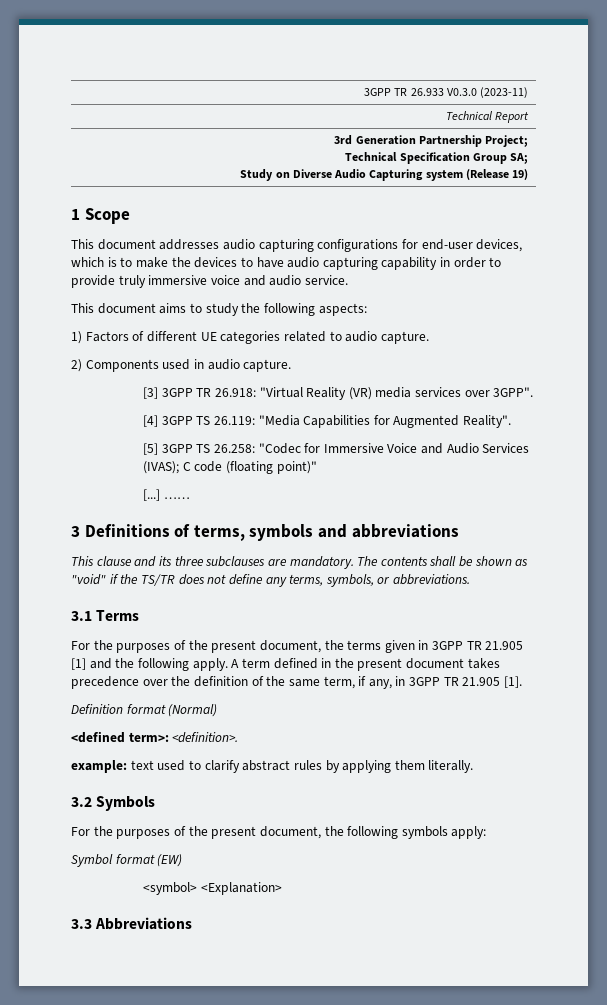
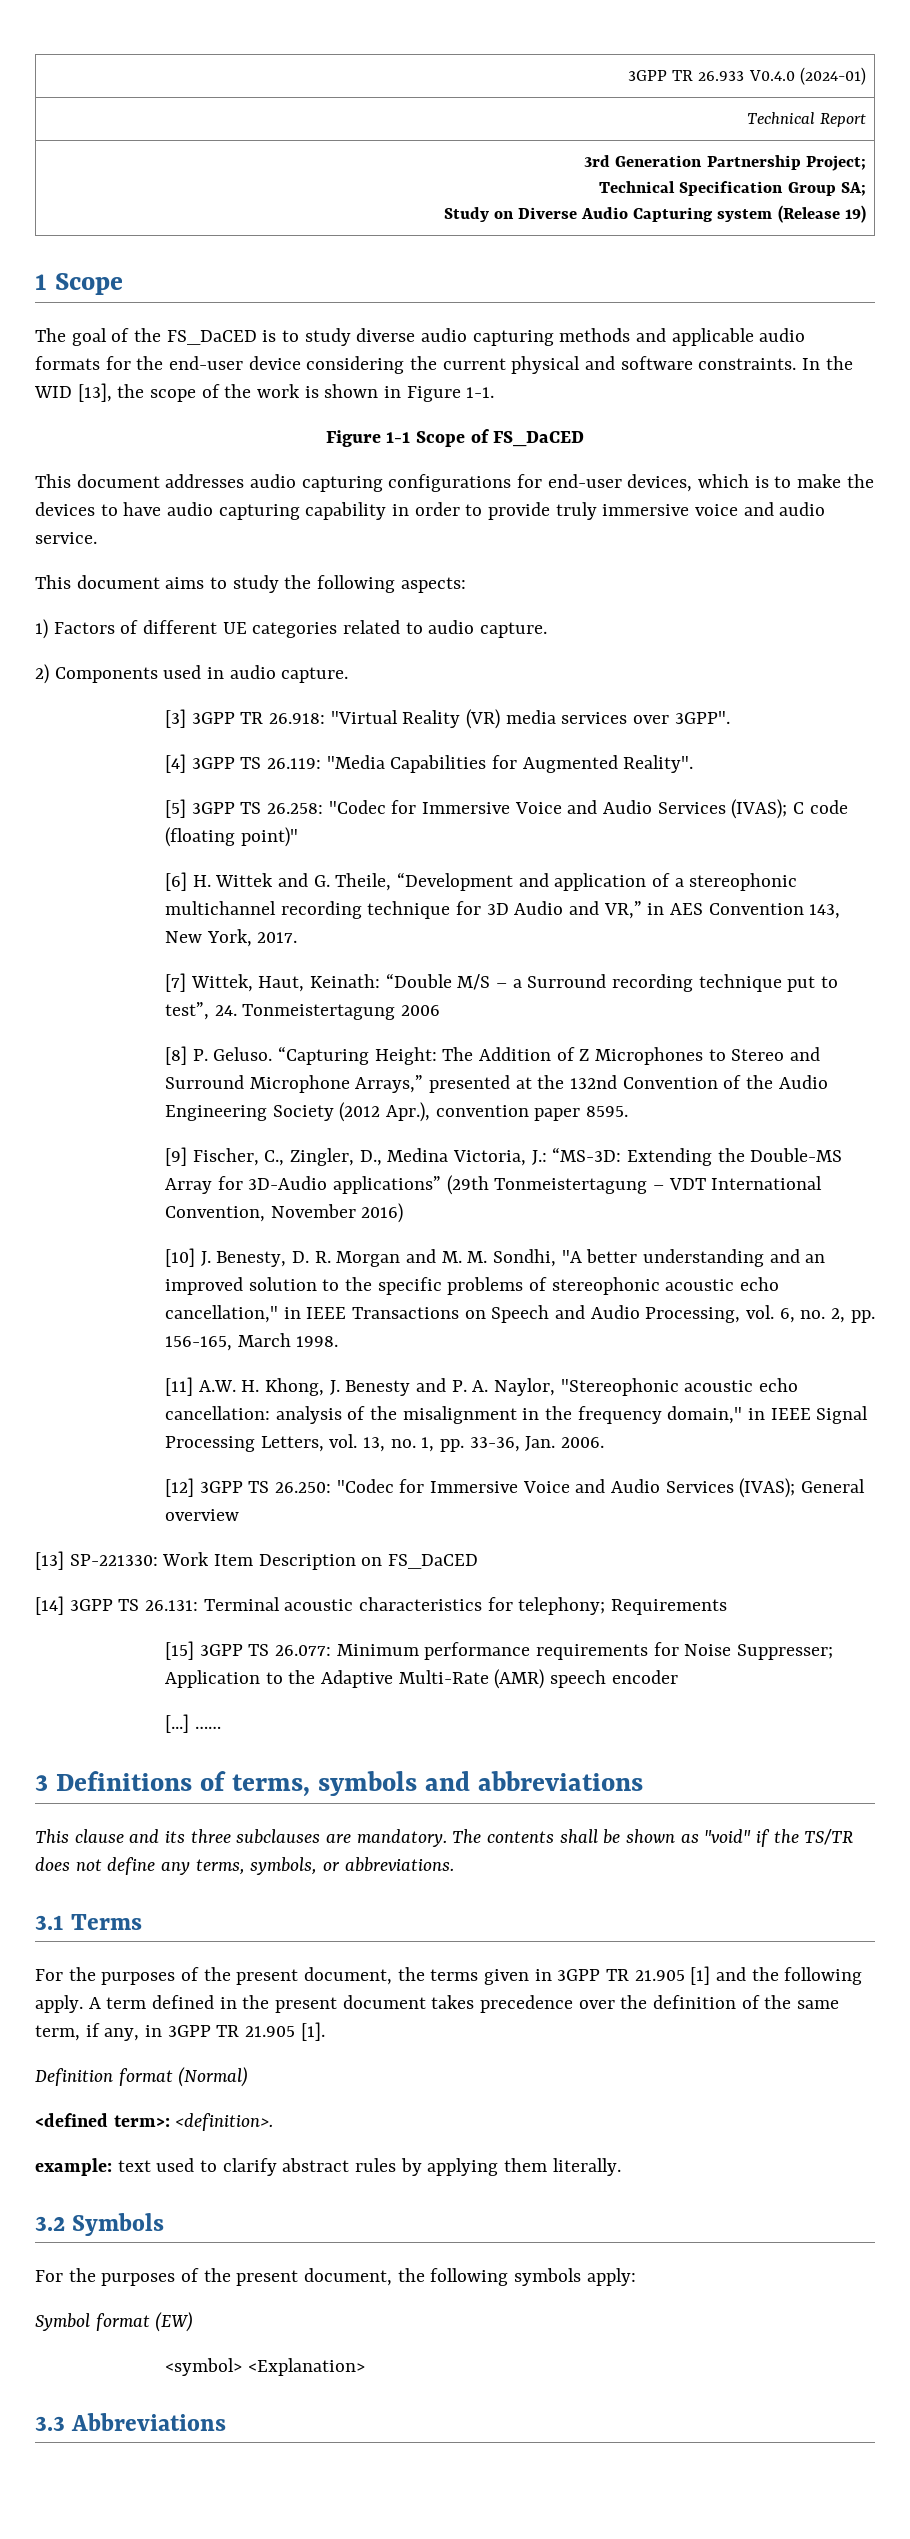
[446,87,529,98] V0.3.0 (2023-11) -> [748,67,866,85] V0.4.0 (2024-01)
(130, 216) none -> [35,328,806,346] [35,356,853,374] [34,383,495,402] [325,429,585,447] // The goal of the FS_DaCED is to study diverse audio capturing methods and applicable audio formats for the end-user device considering the current physical and software constraints. In the WID [13], the scope of the work is shown in Figure 1-1. // Figure 1-1 Scope of FS_DaCED
(317, 467) none -> [165,872,798,891] [165,901,841,919] [165,929,298,947] [165,973,839,992] [165,1002,441,1020] [165,1046,821,1065] [165,1075,828,1093] [165,1102,629,1122] [165,1147,843,1166] [165,1175,823,1195] [165,1203,404,1223] [165,1248,826,1267] [165,1277,780,1295] [165,1305,875,1323] [165,1333,339,1351] [165,1377,799,1396] [165,1406,869,1424] [165,1434,605,1452] [165,1478,866,1498] [165,1509,240,1521] [35,1551,479,1570] [35,1596,728,1615] [165,1641,834,1660] [165,1669,678,1689] // [6] H. Wittek and G. Theile, “Development and application of a stereophonic multichannel recording technique for 3D Audio and VR,” in AES Convention 143, New York, 2017. // [7] Wittek, Haut, Keinath: “Double M/S – a Surround recording technique put to test”, 24. Tonmeistertagung 2006 // [8] P. Geluso. “Capturing Height: The Addition of Z Microphones to Stereo and Surround Microphone Arrays,” presented at the 132nd Convention of the Audio Engineering Society (2012 Apr.), convention paper 8595. // [9] Fischer, C., Zingler, D., Medina Victoria, J.: “MS-3D: Extending the Double-MS Array for 3D-Audio applications” (29th Tonmeistertagung – VDT International Convention, November 2016) // [10] J. Benesty, D. R. Morgan and M. M. Sondhi, "A better understanding and an improved solution to the specific problems of stereophonic acoustic echo cancellation," in IEEE Transactions on Speech and Audio Processing, vol. 6, no. 2, pp. 156-165, March 1998. // [11] A.W. H. Khong, J. Benesty and P. A. Naylor, "Stereophonic acoustic echo cancellation: analysis of the misalignment in the frequency domain," in IEEE Signal Processing Letters, vol. 13, no. 1, pp. 33-36, Jan. 2006. // [12] 3GPP TS 26.250: "Codec for Immersive Voice and Audio Services (IVAS); General overview // [13] SP-221330: Work Item Description on FS_DaCED // [14] 3GPP TS 26.131: Terminal acoustic characteristics for telephony; Requirements // [15] 3GPP TS 26.077: Minimum performance requirements for Noise Suppresser; Application to the Adaptive Multi-Rate (AMR) speech encoder

